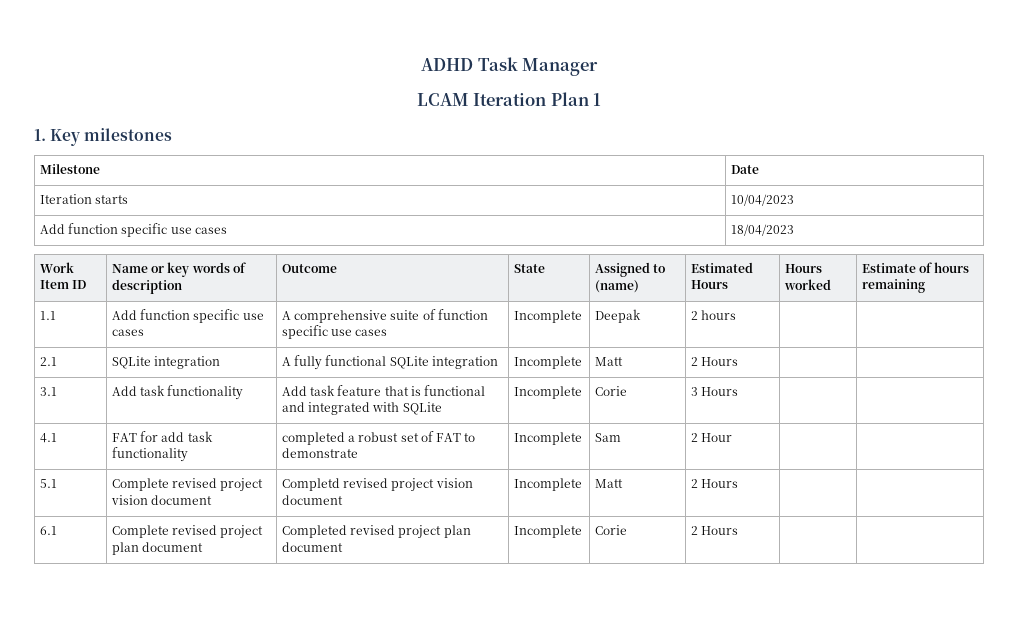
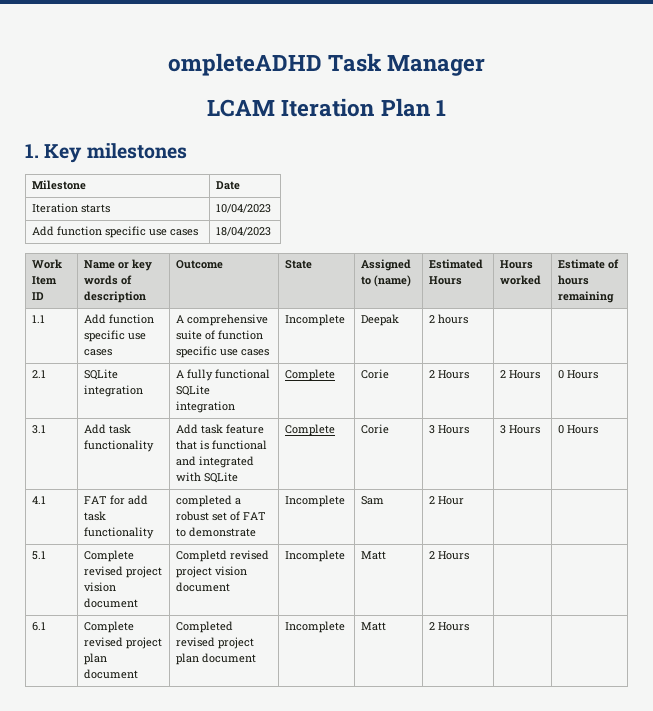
[421,58,474,71] ADHD -> [167,53,322,76] ompleteADHD
[513,356,582,369] [594,357,623,366] [690,357,739,366] Incomplete | Matt | 2 Hours | | -> [285,369,336,381] [361,369,390,379] [429,370,470,379] [500,370,541,379] [558,370,599,379] Complete | Corie | 2 Hours | 2 Hours | 0 Hours
[513,386,582,399] Incomplete -> [285,424,336,436] Complete
(739, 391) | -> [500,425,541,434] [558,425,599,434] 3 Hours | 0 Hours
[594,525,627,535] Corie -> [361,622,387,631] Matt

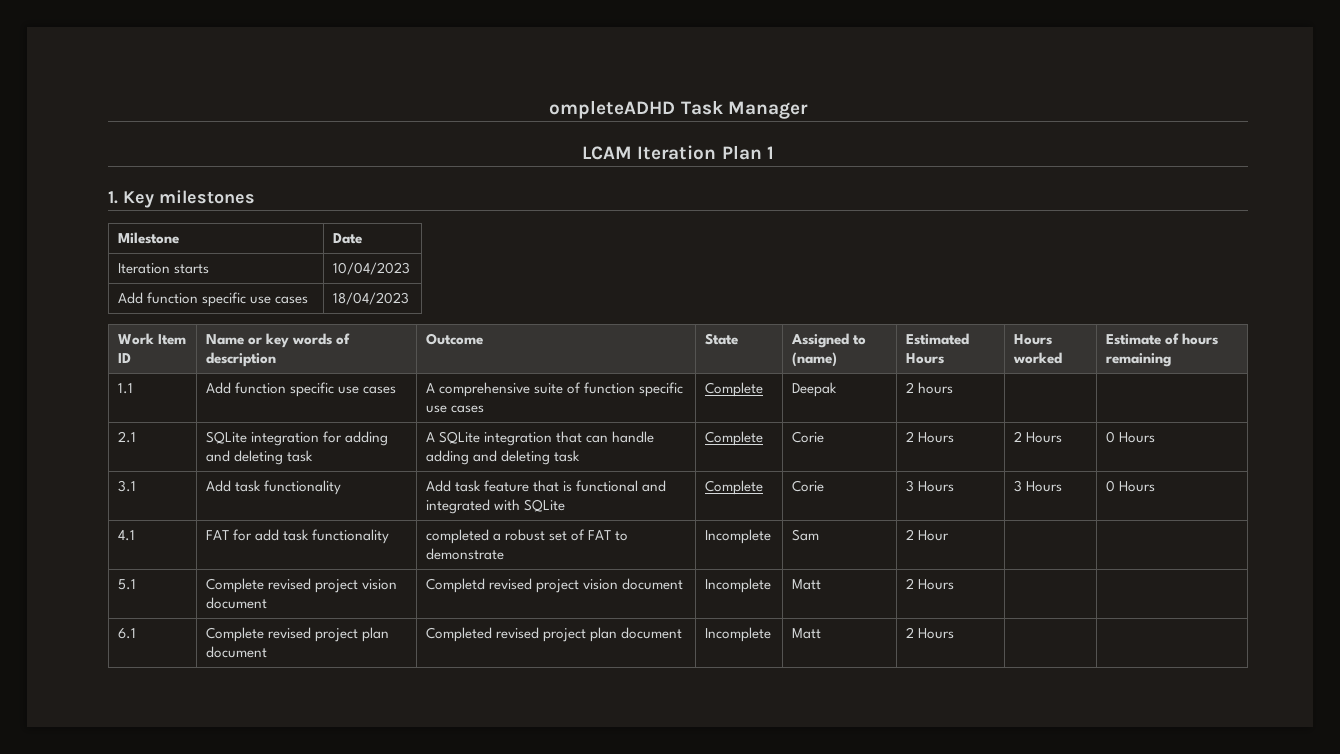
[285,314,346,326] Incomplete -> [704,382,763,397] Complete
[176,369,271,381] [176,385,211,396] [176,401,236,413] | A fully functional SQLite integration -> [323,431,389,446] [205,450,314,465] [425,431,655,446] [425,450,581,465] for adding and deleting task | A SQLite integration that can handle adding and deleting task

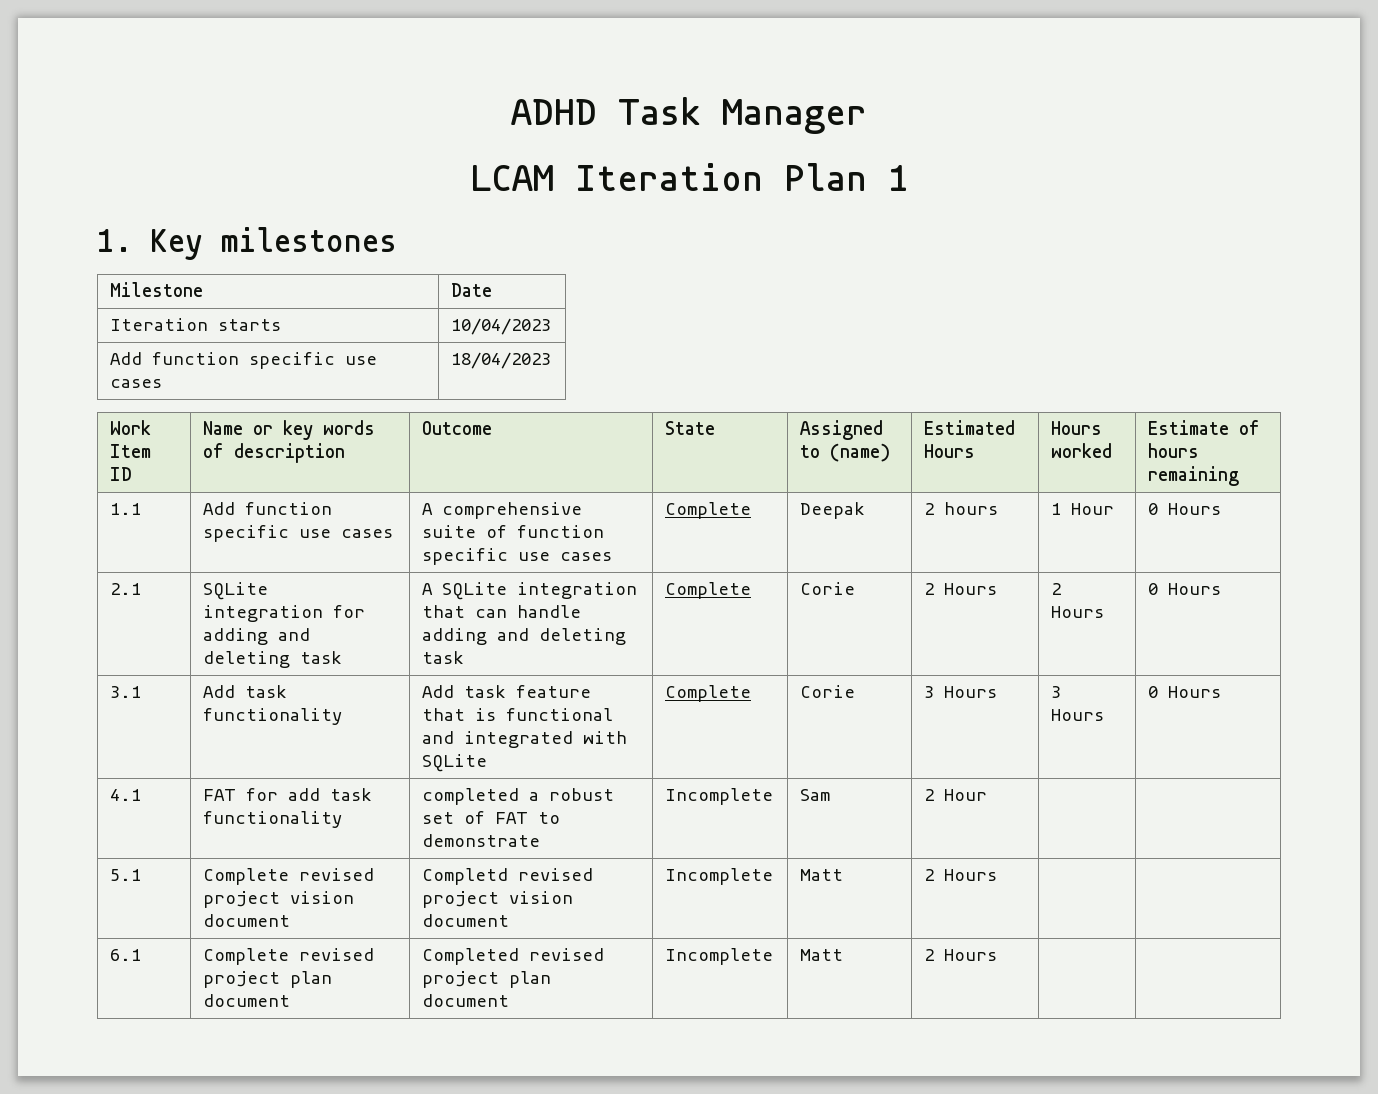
[549,100,676,119] ompleteADHD -> [511,99,597,125] ADHD
(954, 388) | -> [1050,503,1114,515] [1147,503,1221,515] 1 Hour | 0 Hours

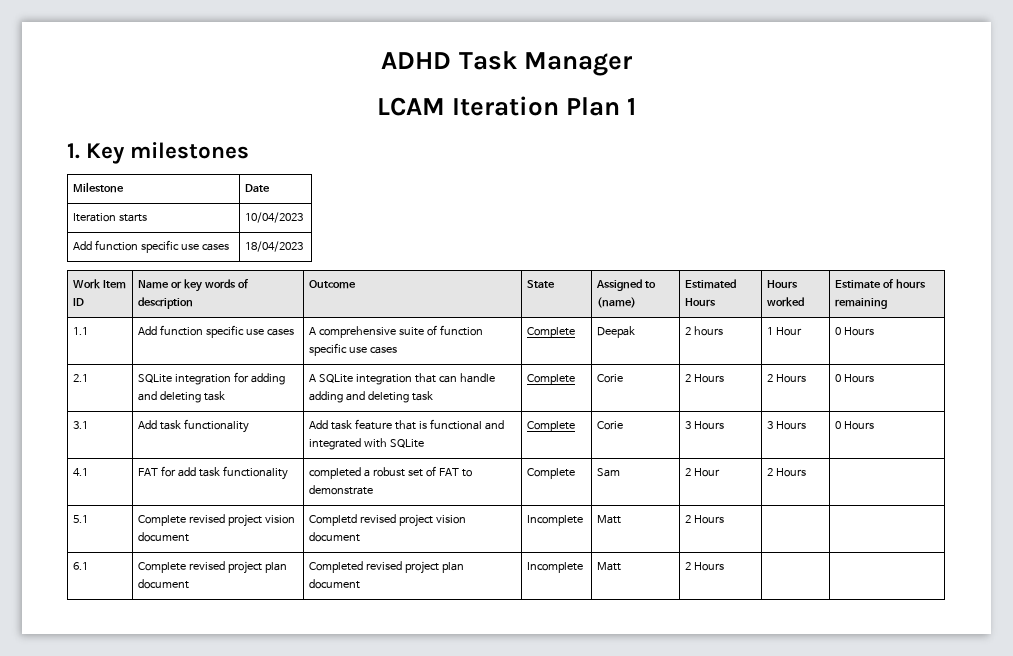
[664,788,773,805] Incomplete -> [527,468,576,479] Complete
(987, 795) none -> [767,468,807,477] 2 Hours

